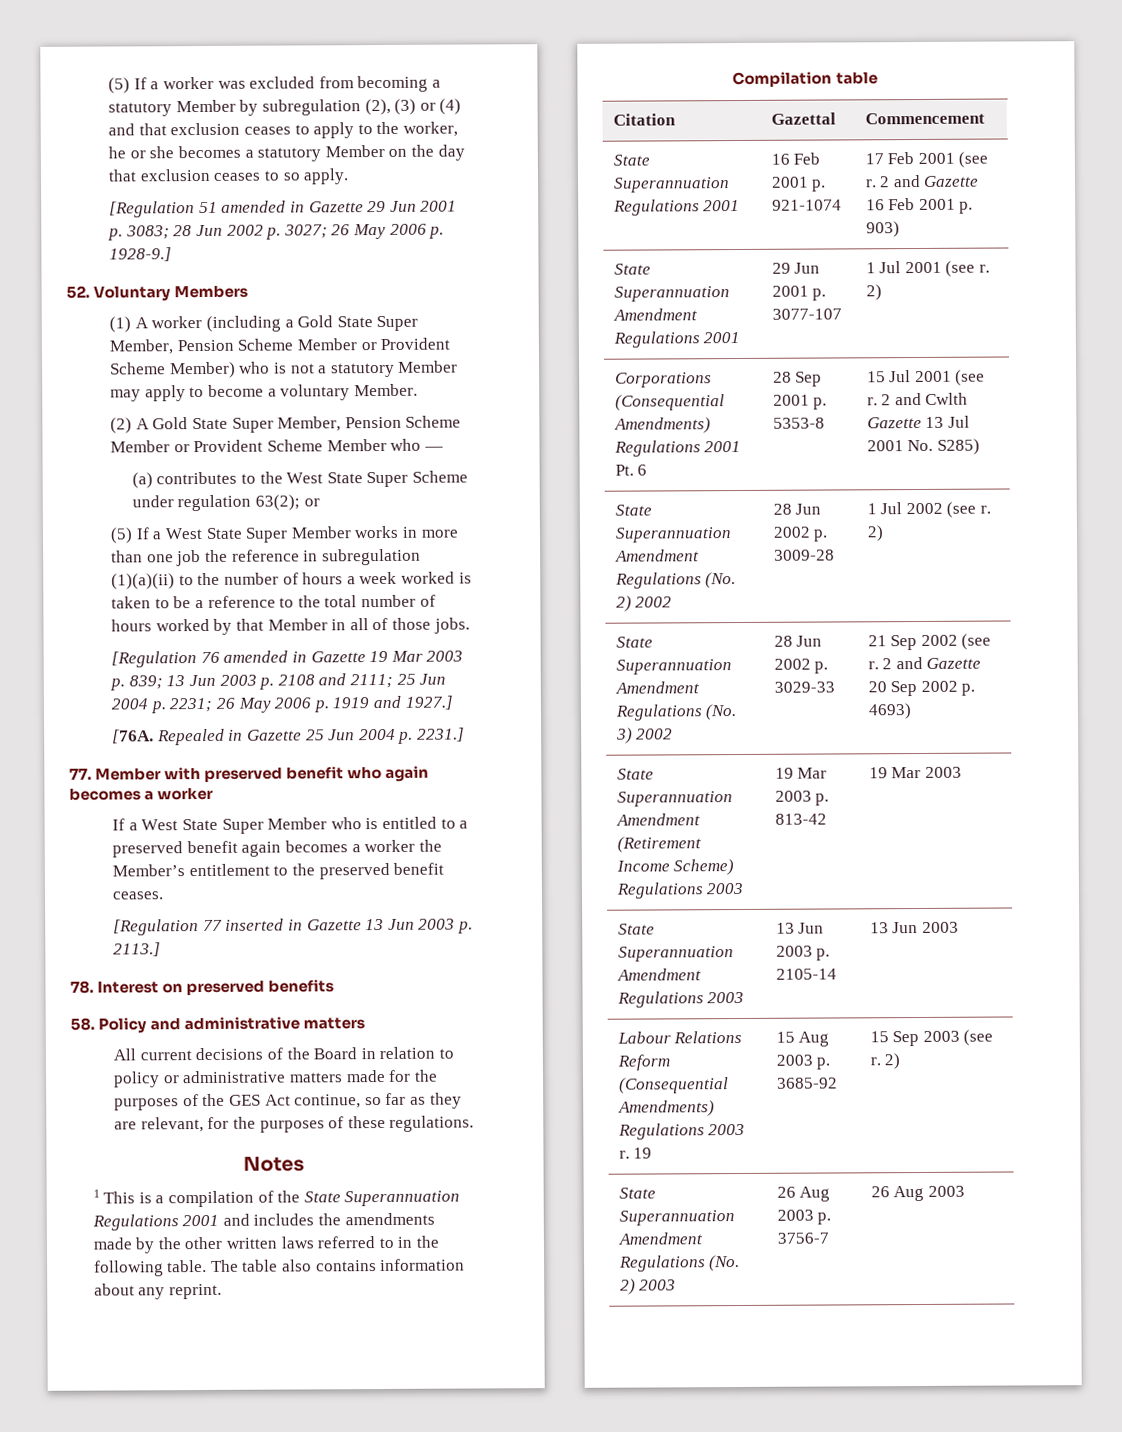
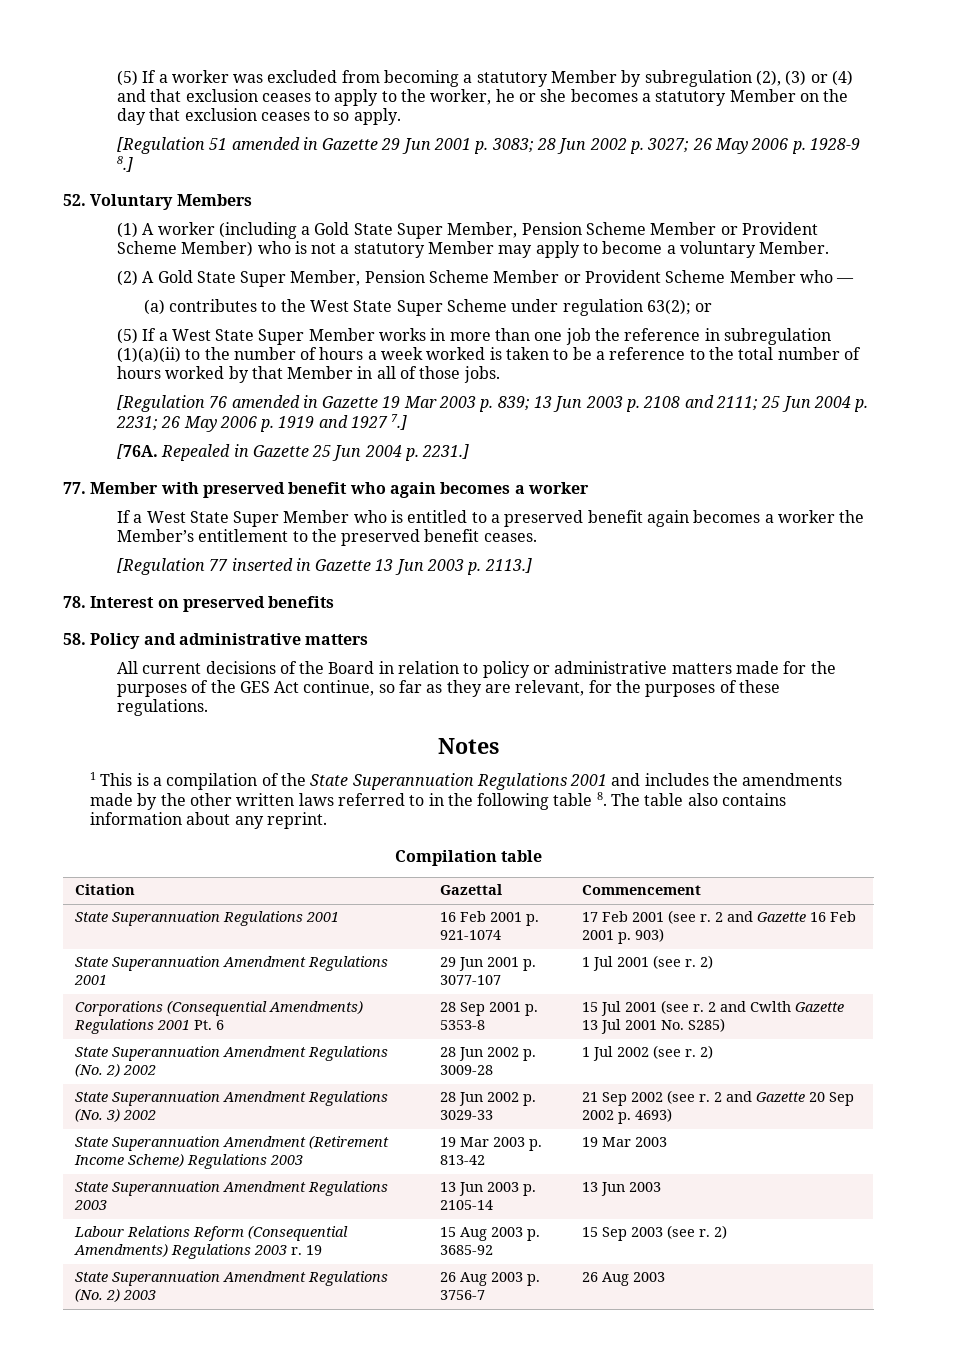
[109,247,173,262] 1928-9.] -> [809,138,860,150] [116,156,133,172] 1928-9 8.]
[404,695,453,710] 1927.] -> [351,414,408,430] 1927 7.]
[167,1259,208,1273] table. -> [553,792,607,806] table 8.

